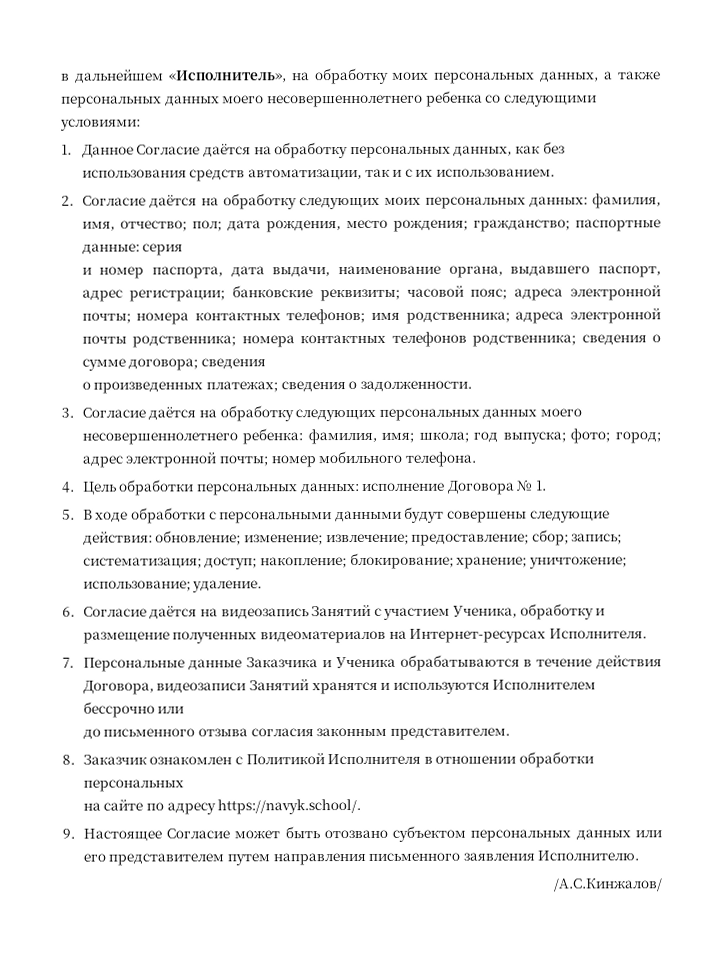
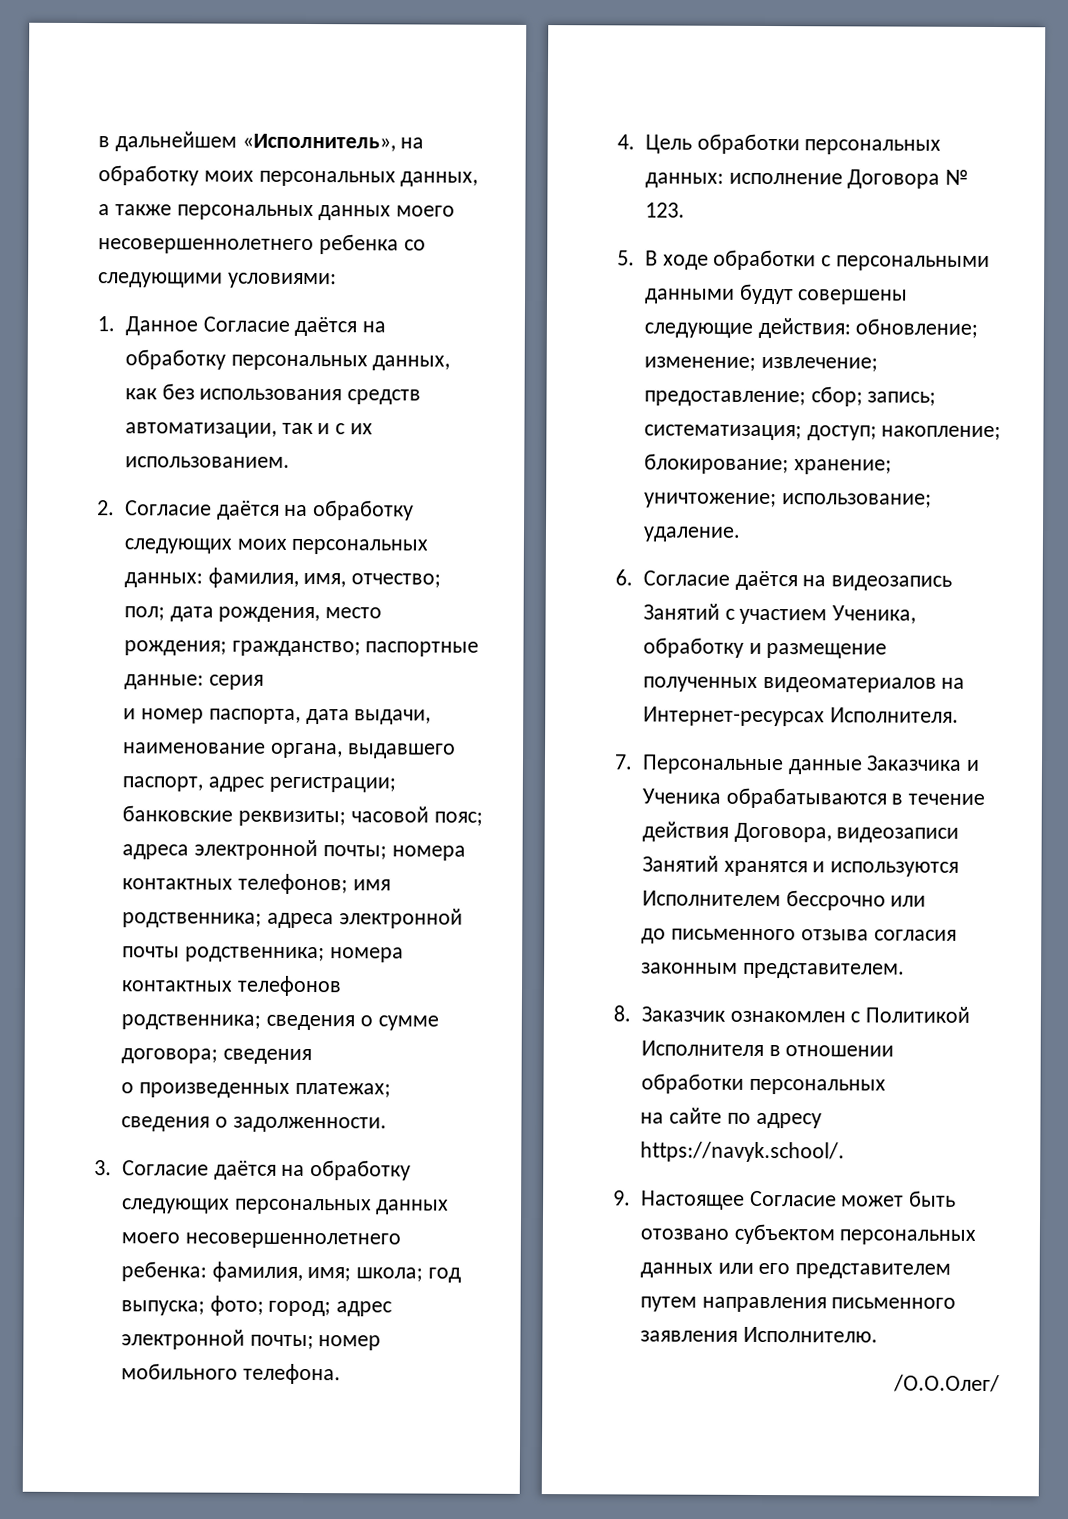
[536,480,548,491] 1. -> [644,202,685,218] 123.
[553,878,663,892] /А.С.Кинжалов/ -> [893,1374,1000,1393] /О.О.Олег/

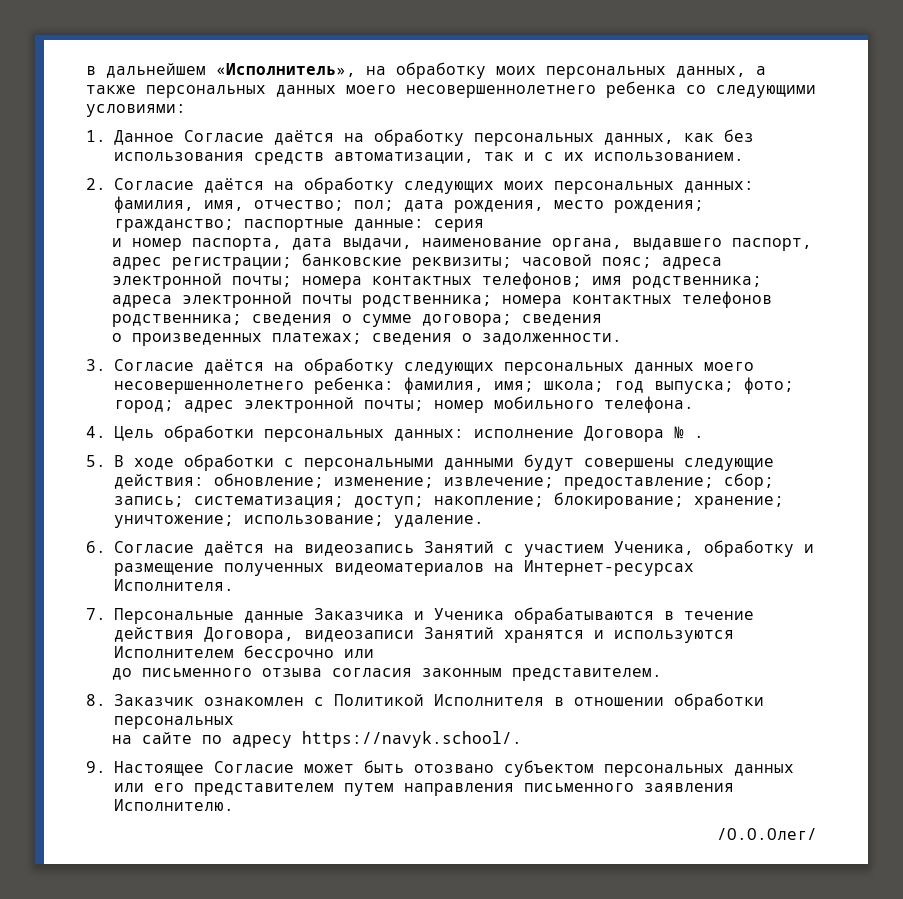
[644,202,685,218] 123. -> [694,435,704,438] .

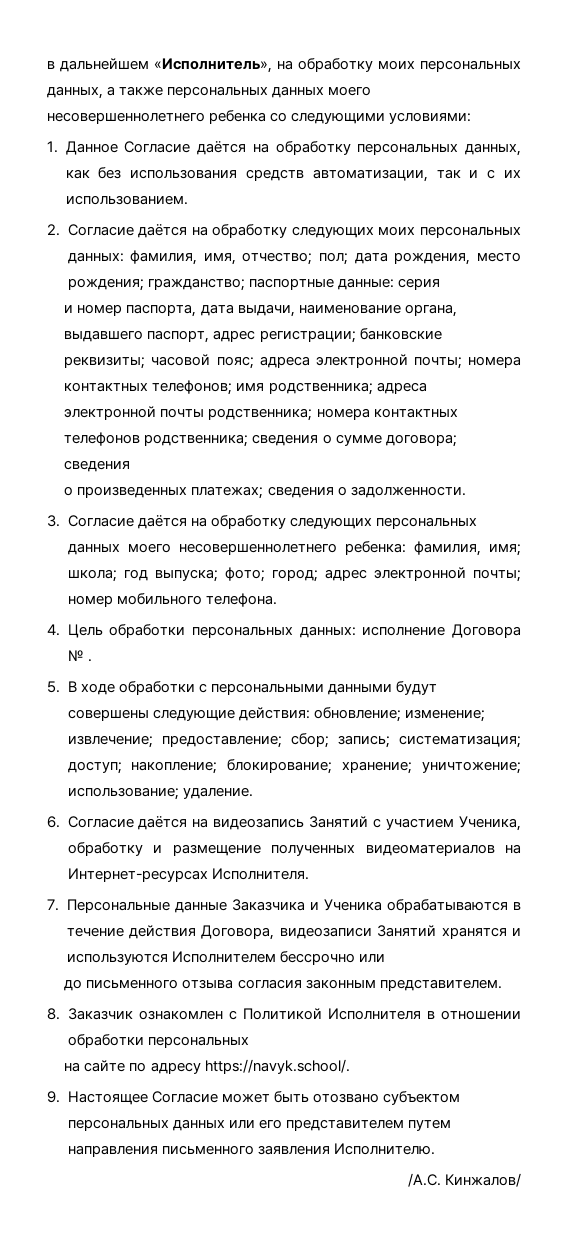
[717,828,817,840] /О.О.Олег/ -> [407,1173,521,1187] /А.С. Кинжалов/

